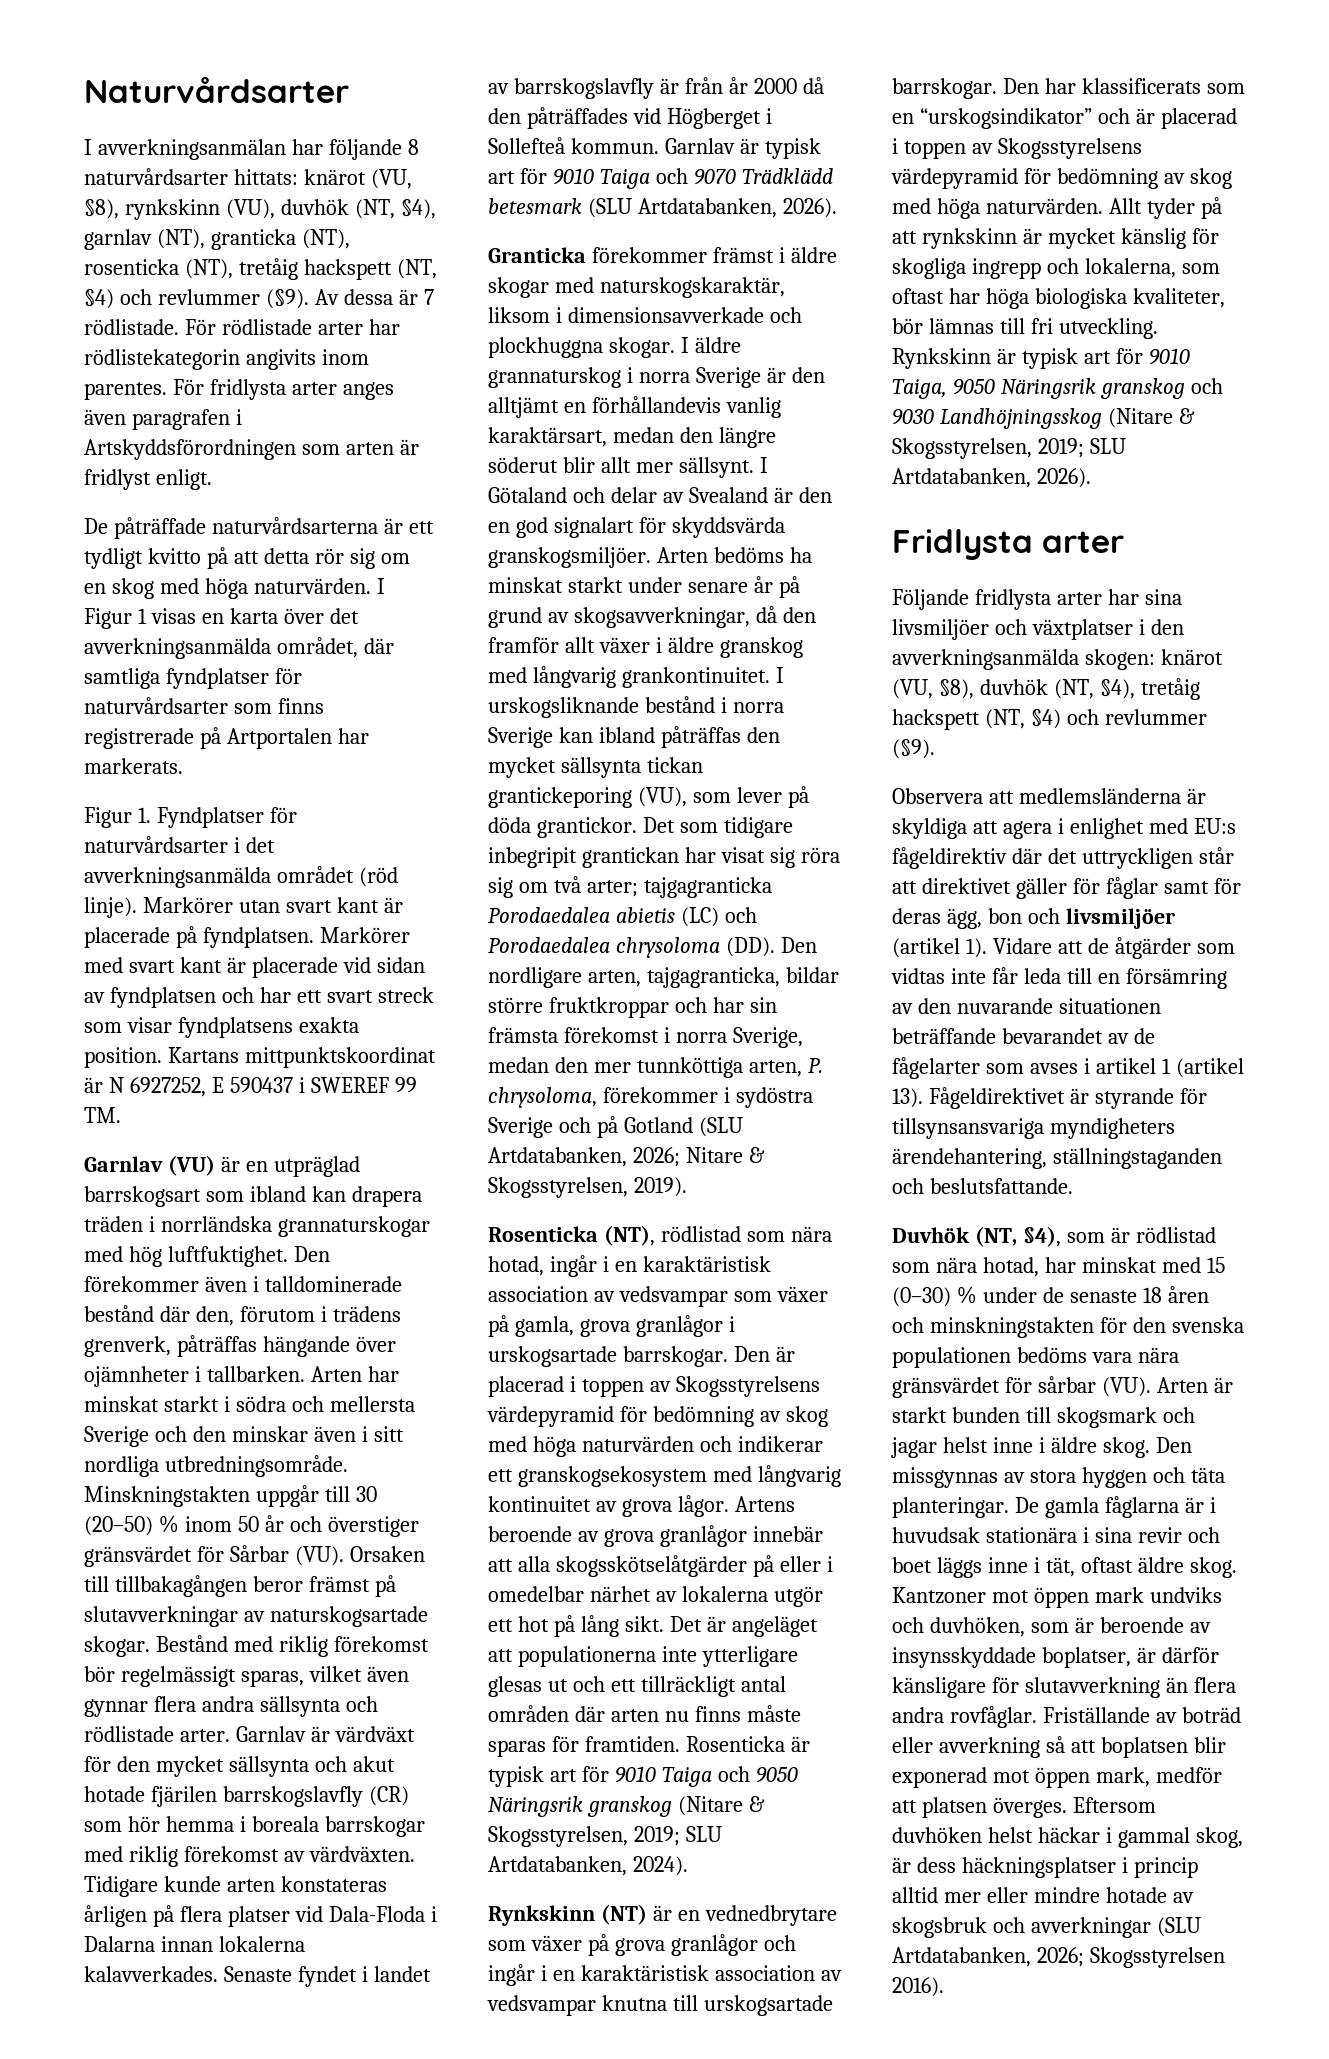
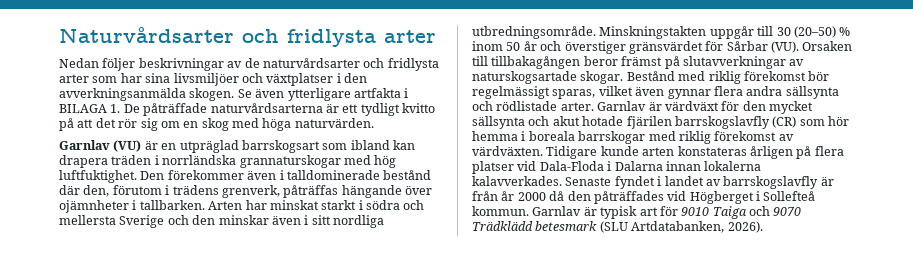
[84,139,419,160] [84,168,412,189] [84,199,436,220] [84,229,350,250] [84,258,437,280] [84,289,434,309] [84,319,400,335] [84,349,369,370] [84,379,394,400] [84,409,242,430] [84,439,419,460] [84,469,212,490] // I avverkningsanmälan har följande 8 naturvårdsarter hittats: knärot (VU, §8), rynkskinn (VU), duvhök (NT, §4), garnlav (NT), granticka (NT), rosenticka (NT), tretåig hackspett (NT, §4) och revlummer (§9). Av dessa är 7 rödlistade. För rödlistade arter har rödlistekategorin angivits inom parentes. För fridlysta arter anges även paragrafen i Artskyddsförordningen som arten är fridlyst enligt. // -> [242,29,436,47] [59,58,439,71] [59,73,367,86] [59,88,409,101] [59,104,121,113] och fridlysta arter // Nedan följer beskrivningar av de naturvårdsarter och fridlysta arter som har sina livsmiljöer och växtplatser i den avverkningsanmälda skogen. Se även ytterligare artfakta i BILAGA 1.
[263,548,309,564] detta -> [95,118,116,128] det
[376,578,385,594] [84,608,359,629] [84,637,394,659] [84,668,302,689] [84,697,324,714] [84,727,369,749] [84,758,183,774] [84,807,297,828] [84,836,275,853] [84,866,398,888] [84,897,403,918] [84,926,410,948] [84,957,425,978] [84,987,434,1008] [84,1017,359,1038] [84,1047,436,1068] [84,1077,417,1097] [84,1107,121,1123] I Figur 1 visas en karta över det avverkningsanmälda området, där samtliga fyndplatser för naturvårdsarter som finns registrerade på Artportalen har markerats. // Figur 1. Fyndplatser för naturvårdsarter i det avverkningsanmälda området (röd linje). Markörer utan svart kant är placerade på fyndplatsen. Markörer med svart kant är placerade vid sidan av fyndplatsen och har ett svart streck som visar fyndplatsens exakta position. Kartans mittpunktskoordinat är N 6927252, E 590437 i SWEREF 99 TM. -> (374, 123) none
[488,247,837,263] [488,277,785,298] [488,307,802,323] [488,337,741,358] [488,367,825,388] [488,396,781,418] [488,427,776,448] [488,457,768,478] [488,487,832,503] [488,517,785,538] [488,547,812,568] [488,576,800,598] [488,606,816,628] [488,637,803,658] [488,666,784,688] [488,696,784,718] [488,726,780,748] [488,757,703,778] [488,786,809,808] [488,817,793,838] [488,847,840,868] [488,876,772,898] [488,907,757,927] [488,937,817,958] [488,967,839,988] [488,997,777,1018] [488,1027,803,1048] [488,1057,823,1078] [488,1087,813,1108] [488,1116,743,1138] [488,1147,765,1167] [488,1177,687,1198] [488,1225,832,1246] [488,1255,771,1277] [488,1286,828,1307] [488,1315,735,1337] [488,1346,795,1367] [488,1376,820,1397] [487,1406,828,1427] [488,1436,823,1457] [488,1465,841,1487] [488,1495,795,1517] [488,1525,823,1547] [488,1555,833,1577] [488,1586,823,1607] [488,1615,818,1637] [488,1646,798,1667] [488,1676,786,1697] [488,1705,801,1722] [488,1736,810,1757] [488,1766,798,1787] [488,1796,765,1817] [488,1826,722,1847] [488,1856,688,1876] [488,1904,837,1926] [488,1934,796,1956] [488,1964,842,1986] [487,1995,833,2016] [892,78,1245,99] [892,108,1237,129] [892,138,1142,159] [891,168,1232,189] [892,197,1222,219] [892,228,1219,249] [892,258,1220,279] [892,288,1225,309] [892,318,1158,339] [892,348,1190,369] [892,378,1223,399] [892,408,1195,429] [892,438,1126,459] [892,468,1091,488] [892,529,1124,560] [892,589,1182,610] [892,619,1184,640] [892,649,1223,670] [892,678,1200,700] [892,709,1207,730] [892,739,935,759] [892,788,1206,804] [892,818,1236,839] [892,847,1234,869] [892,877,1241,899] [892,908,1175,929] [892,937,1235,959] [891,967,1227,989] [892,998,1161,1014] [892,1028,1155,1044] [892,1057,1244,1079] [892,1087,1207,1109] [892,1118,1175,1139] [892,1148,1222,1169] [892,1178,1073,1194] [892,1226,1216,1247] [892,1257,1225,1277] [892,1286,1209,1307] [892,1317,1244,1338] [892,1347,1179,1368] [892,1376,1233,1398] [892,1407,1195,1428] [891,1437,1192,1458] [892,1467,1225,1488] [892,1496,1216,1518] [892,1527,1220,1543] [892,1557,1237,1578] [892,1587,1222,1608] [892,1617,1211,1637] [892,1647,1219,1668] [892,1677,1236,1698] [892,1706,1241,1728] [892,1736,1226,1758] [892,1767,1222,1788] [892,1797,1156,1818] [892,1827,1243,1848] [892,1857,1198,1878] [892,1887,1194,1903] [892,1917,1201,1938] [892,1947,1225,1968] [892,1977,944,1997] // Granticka förekommer främst i äldre skogar med naturskogskaraktär, liksom i dimensionsavverkade och plockhuggna skogar. I äldre grannaturskog i norra Sverige är den alltjämt en förhållandevis vanlig karaktärsart, medan den längre söderut blir allt mer sällsynt. I Götaland och delar av Svealand är den en god signalart för skyddsvärda granskogsmiljöer. Arten bedöms ha minskat starkt under senare år på grund av skogsavverkningar, då den framför allt växer i äldre granskog med långvarig grankontinuitet. I urskogsliknande bestånd i norra Sverige kan ibland påträffas den mycket sällsynta tickan grantickeporing (VU), som lever på döda grantickor. Det som tidigare inbegripit grantickan har visat sig röra sig om två arter; tajgagranticka Porodaedalea abietis (LC) och Porodaedalea chrysoloma (DD). Den nordligare arten, tajgagranticka, bildar större fruktkroppar och har sin främsta förekomst i norra Sverige, medan den mer tunnköttiga arten, P. chrysoloma, förekommer i sydöstra Sverige och på Gotland (SLU Artdatabanken, 2026; Nitare & Skogsstyrelsen, 2019). // Rosenticka (NT), rödlistad som nära hotad, ingår i en karaktäristisk association av vedsvampar som växer på gamla, grova granlågor i urskogsartade barrskogar. Den är placerad i toppen av Skogsstyrelsens värdepyramid för bedömning av skog med höga naturvärden och indikerar ett granskogsekosystem med långvarig kontinuitet av grova lågor. Artens beroende av grova granlågor innebär att alla skogsskötselåtgärder på eller i omedelbar närhet av lokalerna utgör ett hot på lång sikt. Det är angeläget att populationerna inte ytterligare glesas ut och ett tillräckligt antal områden där arten nu finns måste sparas för framtiden. Rosenticka är typisk art för 9010 Taiga och 9050 Näringsrik granskog (Nitare & Skogsstyrelsen, 2019; SLU Artdatabanken, 2024). // Rynkskinn (NT) är en vednedbrytare som växer på grova granlågor och ingår i en karaktäristisk association av vedsvampar knutna till urskogsartade barrskogar. Den har klassificerats som en “urskogsindikator” och är placerad i toppen av Skogsstyrelsens värdepyramid för bedömning av skog med höga naturvärden. Allt tyder på att rynkskinn är mycket känslig för skogliga ingrepp och lokalerna, som oftast har höga biologiska kvaliteter, bör lämnas till fri utveckling. Rynkskinn är typisk art för 9010 Taiga, 9050 Näringsrik granskog och 9030 Landhöjningsskog (Nitare & Skogsstyrelsen, 2019; SLU Artdatabanken, 2026). // Fridlysta arter // Följande fridlysta arter har sina livsmiljöer och växtplatser i den avverkningsanmälda skogen: knärot (VU, §8), duvhök (NT, §4), tretåig hackspett (NT, §4) och revlummer (§9). // Observera att medlemsländerna är skyldiga att agera i enlighet med EU:s fågeldirektiv där det uttryckligen står att direktivet gäller för fåglar samt för deras ägg, bon och livsmiljöer (artikel 1). Vidare att de åtgärder som vidtas inte får leda till en försämring av den nuvarande situationen beträffande bevarandet av de fågelarter som avses i artikel 1 (artikel 13). Fågeldirektivet är styrande för tillsynsansvariga myndigheters ärendehantering, ställningstaganden och beslutsfattande. // Duvhök (NT, §4), som är rödlistad som nära hotad, har minskat med 15 (0–30) % under de senaste 18 åren och minskningstakten för den svenska populationen bedöms vara nära gränsvärdet för sårbar (VU). Arten är starkt bunden till skogsmark och jagar helst inne i äldre skog. Den missgynnas av stora hyggen och täta planteringar. De gamla fåglarna är i huvudsak stationära i sina revir och boet läggs inne i tät, oftast äldre skog. Kantzoner mot öppen mark undviks och duvhöken, som är beroende av insynsskyddade boplatser, är därför känsligare för slutavverkning än flera andra rovfåglar. Friställande av boträd eller avverkning så att boplatsen blir exponerad mot öppen mark, medför att platsen överges. Eftersom duvhöken helst häckar i gammal skog, är dess häckningsplatser i princip alltid mer eller mindre hotade av skogsbruk och avverkningar (SLU Artdatabanken, 2026; Skogsstyrelsen 2016). -> (763, 227) none

